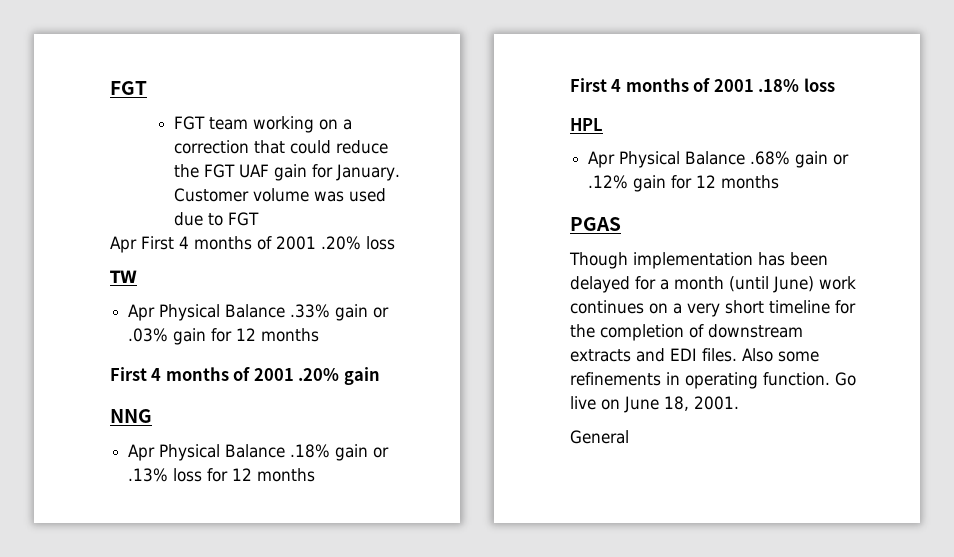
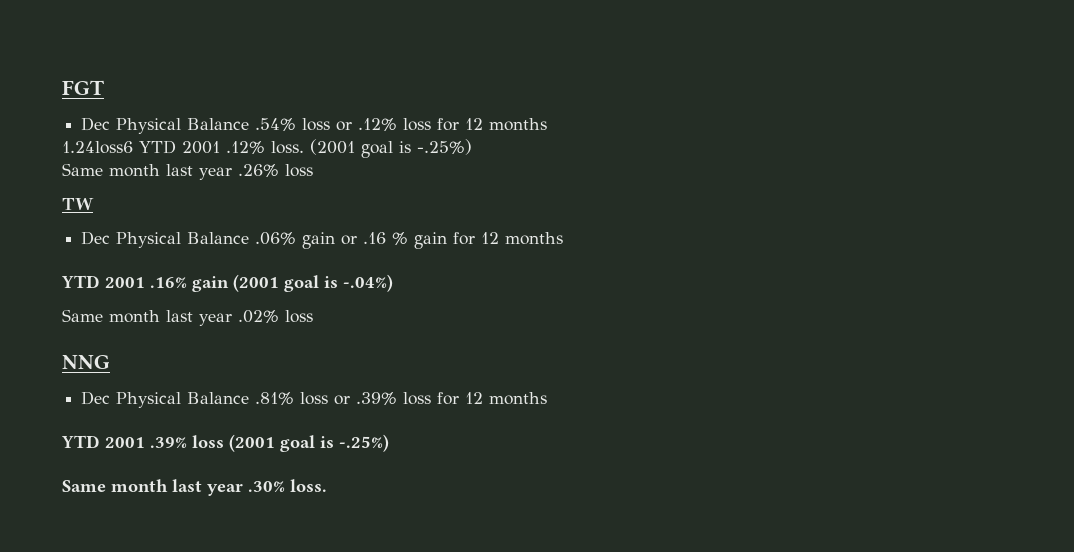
[110,81,147,95] [174,116,353,133] [174,140,389,154] [174,164,401,181] [174,188,387,202] [174,212,260,226] [110,236,361,253] FGT // FGT team working on a correction that could reduce the FGT UAF gain for January. Customer volume was used due to FGT // Apr First 4 months of 2001 .20% -> [62,80,104,95] [81,117,548,134] [62,139,472,158] [62,163,279,180] FGT // Dec Physical Balance .54% loss or .12% loss for 12 months // 1.24loss6 YTD 2001 .12% loss. (2001 goal is -.25%) // Same month last year .26%
[128,304,390,321] [128,328,320,345] [110,367,380,385] Apr Physical Balance .33% gain or .03% gain for 12 months // First 4 months of 2001 .20% gain -> [81,231,564,249] [61,274,393,292] [62,309,313,326] Dec Physical Balance .06% gain or .16 % gain for 12 months // YTD 2001 .16% gain (2001 goal is -.04%) // Same month last year .02% loss
[128,444,390,461] [128,468,316,482] [570,78,835,92] [570,118,603,131] [588,151,850,168] [588,175,780,192] [570,217,621,231] [569,252,828,269] [570,276,856,293] [570,300,856,317] [570,324,803,341] [570,348,819,362] [570,372,856,389] [570,396,739,413] [570,430,629,444] Apr Physical Balance .18% gain or .13% loss for 12 months // First 4 months of 2001 .18% loss // HPL // Apr Physical Balance .68% gain or .12% gain for 12 months // PGAS // Though implementation has been delayed for a month (until June) work continues on a very short timeline for the completion of downstream extracts and EDI files. Also some refinements in operating function. Go live on June 18, 2001. // General -> [81,391,548,408] [61,434,389,452] [62,479,327,496] Dec Physical Balance .81% loss or .39% loss for 12 months // YTD 2001 .39% loss (2001 goal is -.25%) // Same month last year .30% loss.

